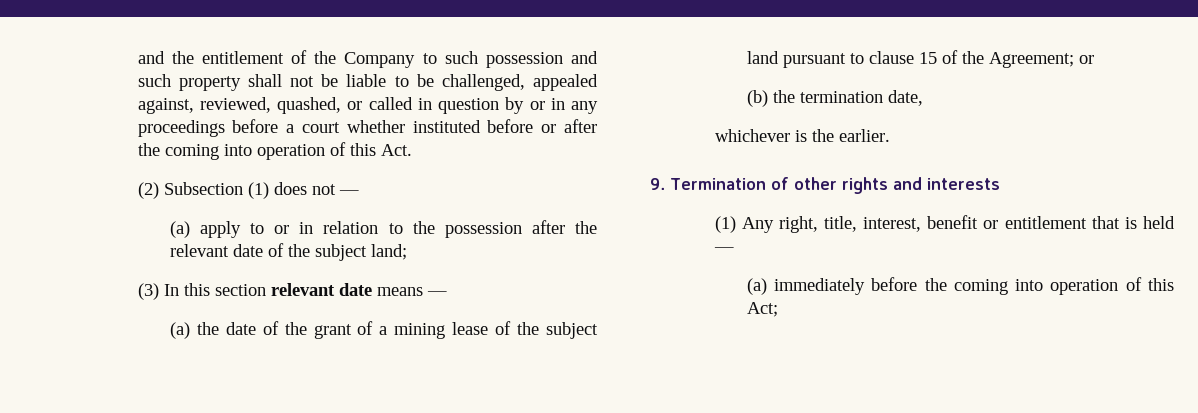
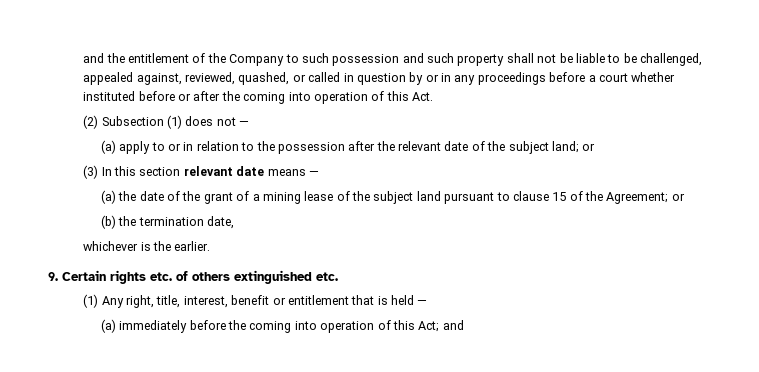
(407, 252) none -> [582,143,596,151] or
[670,177,1000,194] Termination of other rights and interests -> [62,270,338,284] Certain rights etc. of others extinguished etc.
(778, 309) none -> [442,320,464,330] and

